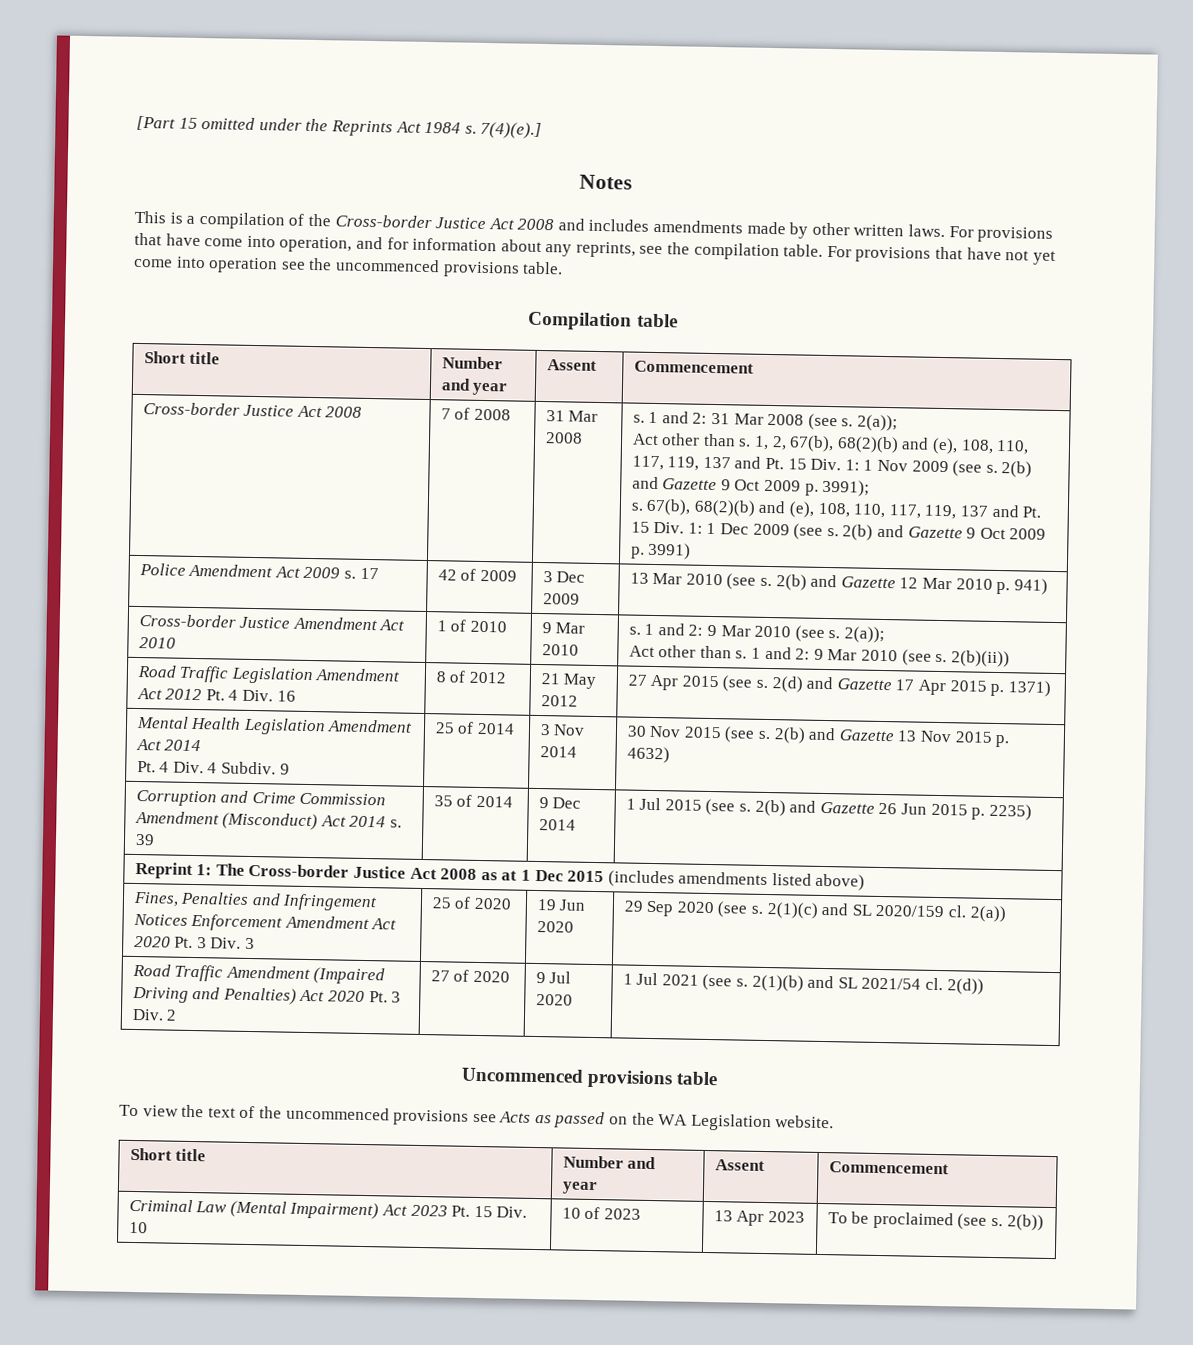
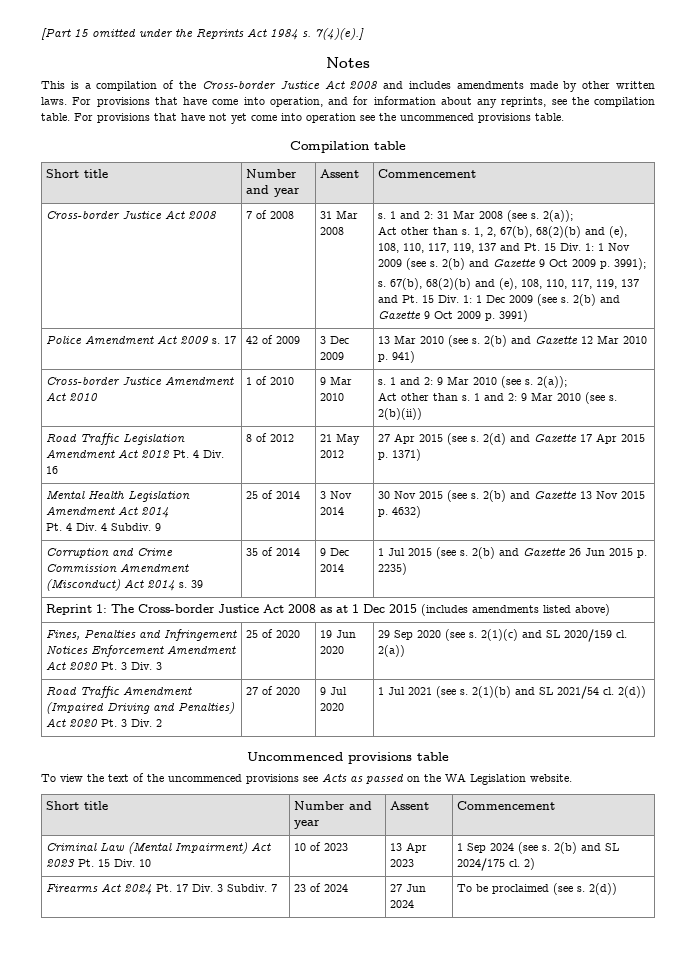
(805, 1217) none -> [457,842,620,854] [457,858,536,871] [46,883,278,895] [294,883,349,892] [390,884,427,892] [390,900,415,908] | 1 Sep 2024 (see s. 2(b) and SL 2024/175 cl. 2) // Firearms Act 2024 Pt. 17 Div. 3 Subdiv. 7 | 23 of 2024 | 27 Jun 2024
[1006,1214,1044,1231] 2(b)) -> [589,883,618,895] 2(d))

